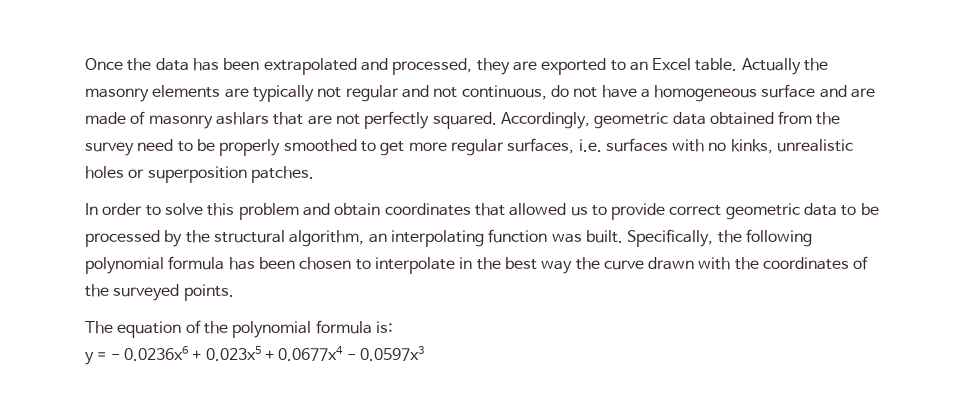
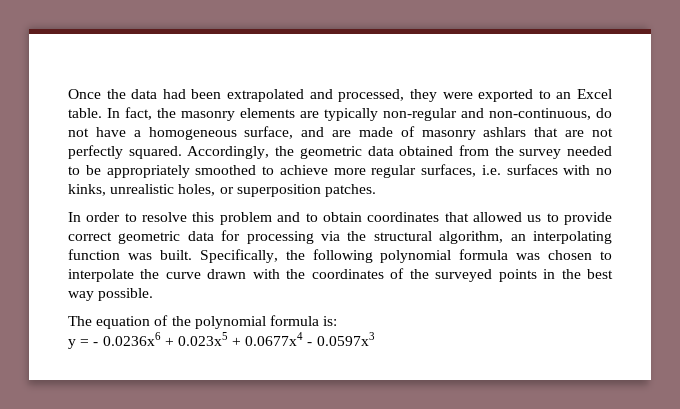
[192,58,219,71] has -> [162,89,186,99] had
[512,61,537,71] are -> [442,92,473,99] were
[741,58,801,75] Actually -> [107,107,152,120] In fact,
[317,85,547,102] not regular and not continuous, -> [383,108,591,121] non-regular and non-continuous,
[761,84,816,98] surface -> [244,126,294,139] surface,
(590, 120) none -> [275,146,295,156] the
[137,139,281,156] need to be properly -> [566,146,612,156] [68,165,190,178] needed to be appropriately
[380,141,405,156] get -> [279,165,328,175] achieve
[85,166,124,179] holes -> [178,184,216,196] holes,
[164,203,203,215] solve -> [142,212,188,222] resolve
(330, 209) none -> [305,213,318,222] to
[841,203,879,216] [85,230,183,247] to be processed by -> [221,230,340,244] for processing via
[228,257,295,270] has been -> [516,253,541,260] was
[459,257,573,274] in the best way -> (134, 275) none
[183,284,234,301] points. -> [498,269,613,282] [68,288,154,301] points in the best way possible.

